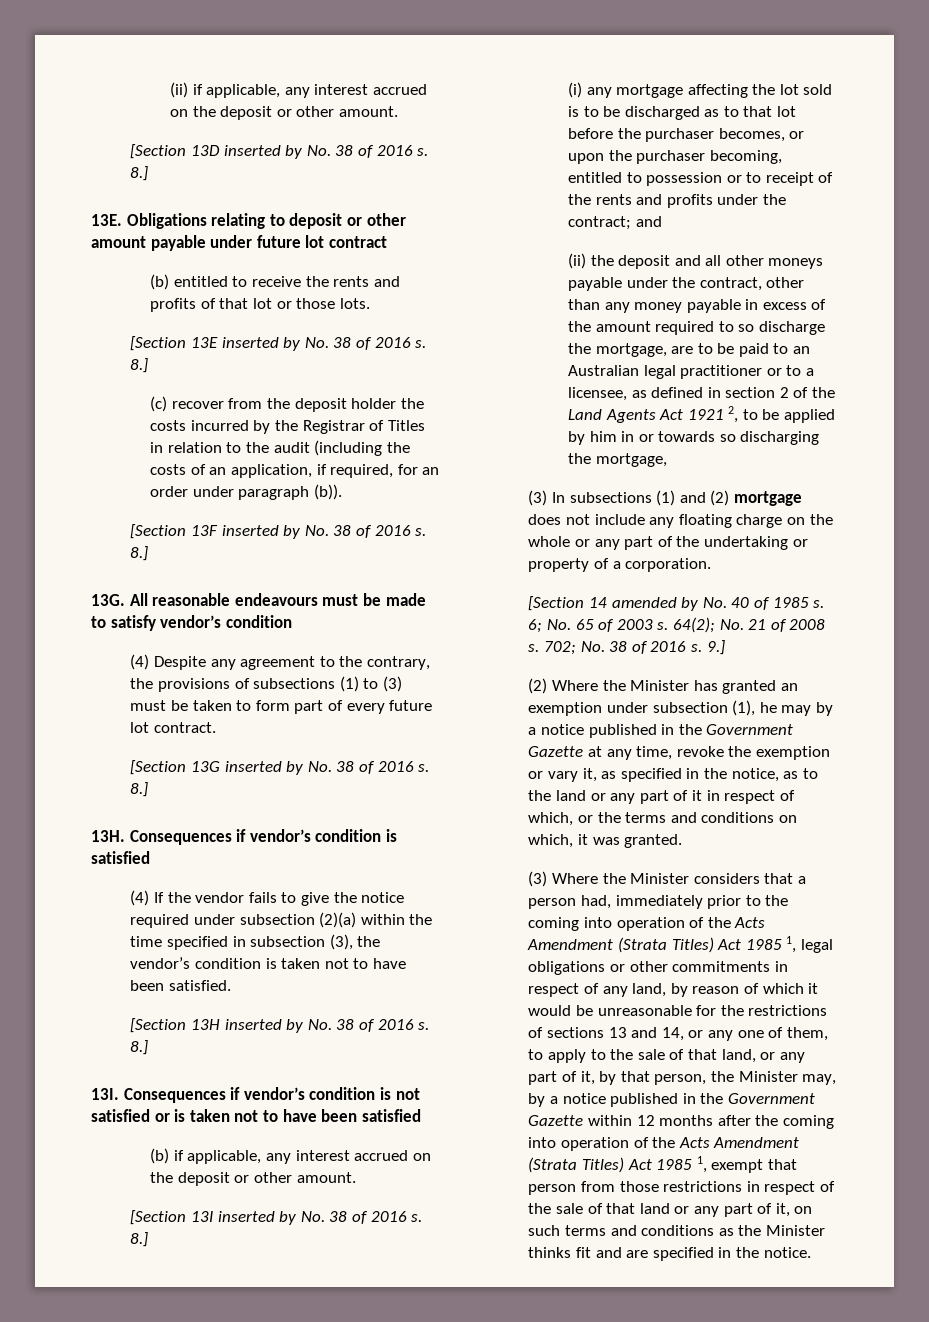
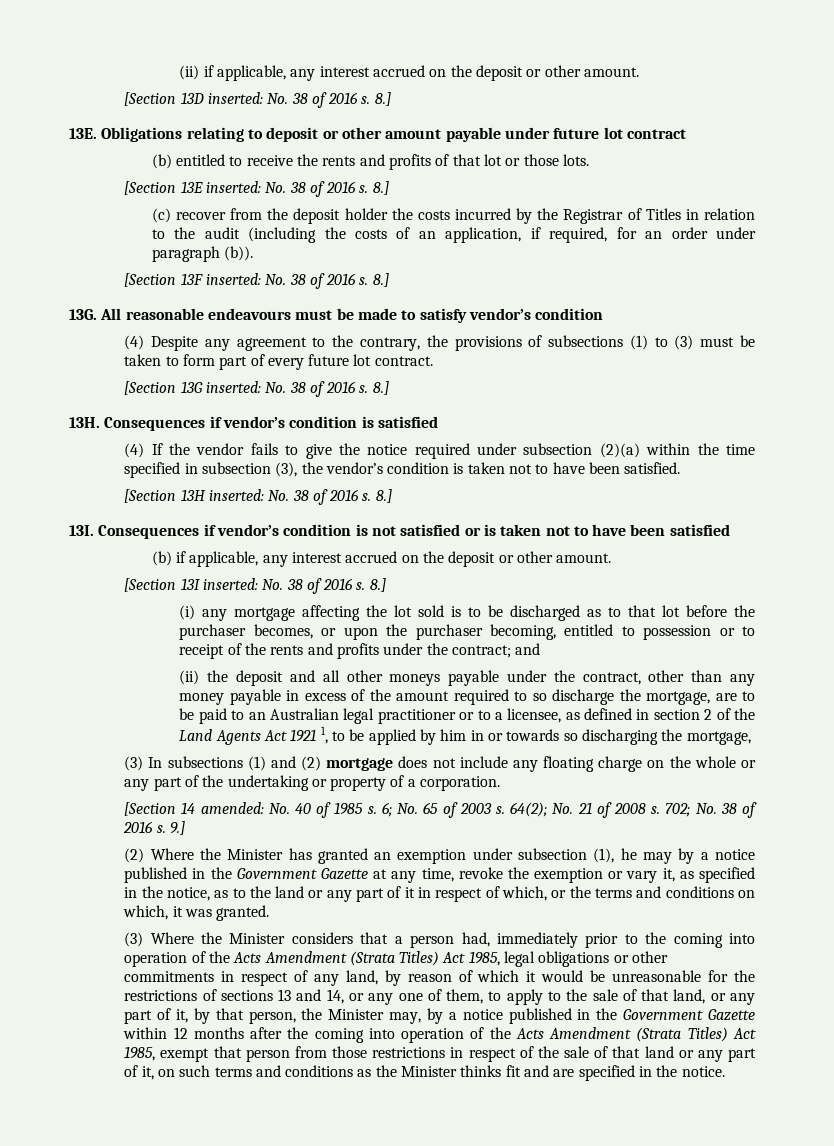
[223,145,303,159] inserted by -> [207,92,263,104] inserted:
[221,337,301,351] inserted by -> [205,181,261,193] inserted:
[221,525,301,539] inserted by -> [205,273,261,285] inserted:
[224,761,304,775] inserted by -> [205,381,261,393] inserted:
[224,1019,304,1033] inserted by -> [208,489,264,501] inserted:
[217,1211,297,1225] inserted by -> [202,578,258,590] inserted:
[728,406,739,423] 2, -> [320,726,328,744] 1,
[611,597,699,611] amended by -> [200,802,264,814] amended:
[745,936,797,953] 1985 1, -> [468,951,500,966] 1985,
[656,1156,707,1173] 1985 1, -> [124,1046,156,1061] 1985,

